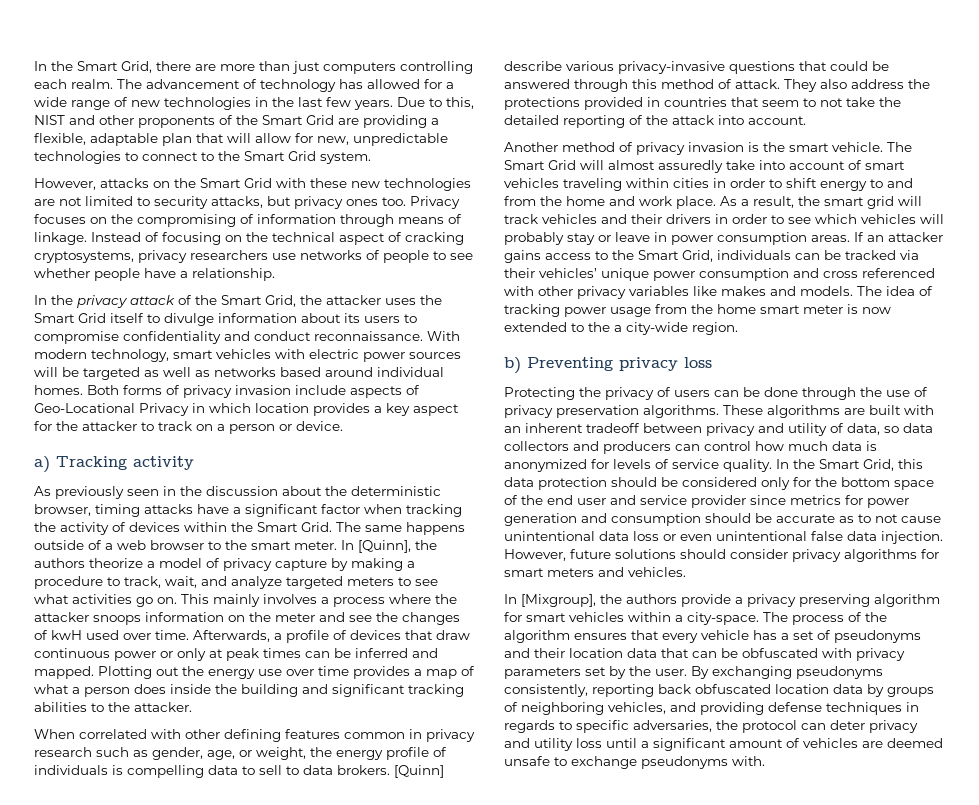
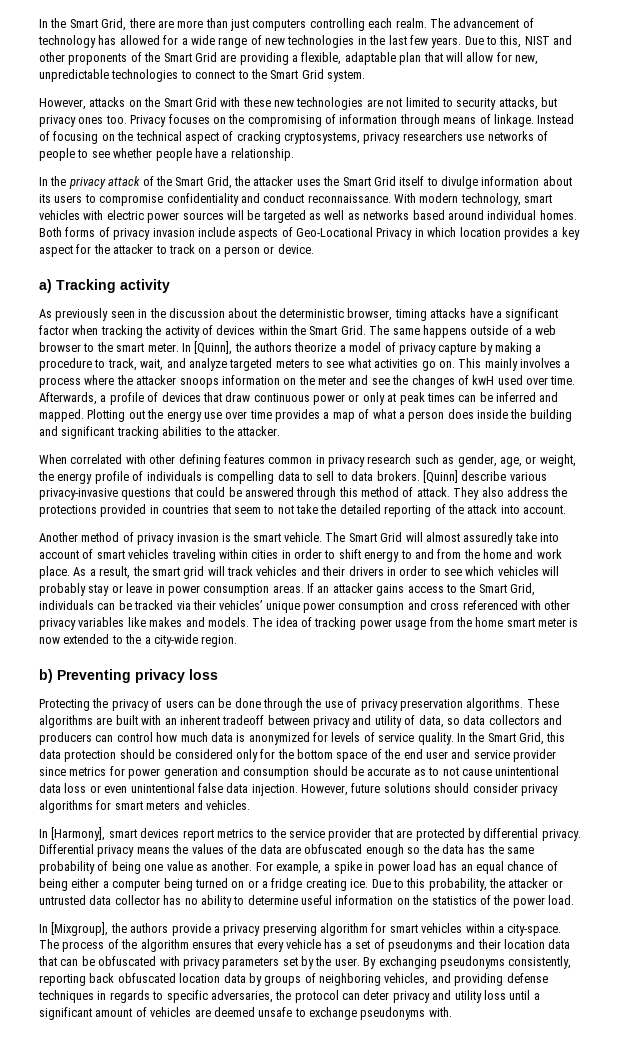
(686, 572) none -> [39,827,581,841] [39,844,534,857] [39,861,558,874] [39,878,563,891] [39,895,574,908] // In [Harmony], smart devices report metrics to the service provider that are protected by differential privacy. Differential privacy means the values of the data are obfuscated enough so the data has the same probability of being one value as another. For example, a spike in power load has an equal chance of being either a computer being turned on or a fridge creating ice. Due to this probability, the attacker or untrusted data collector has no ability to determine useful information on the statistics of the power load.

